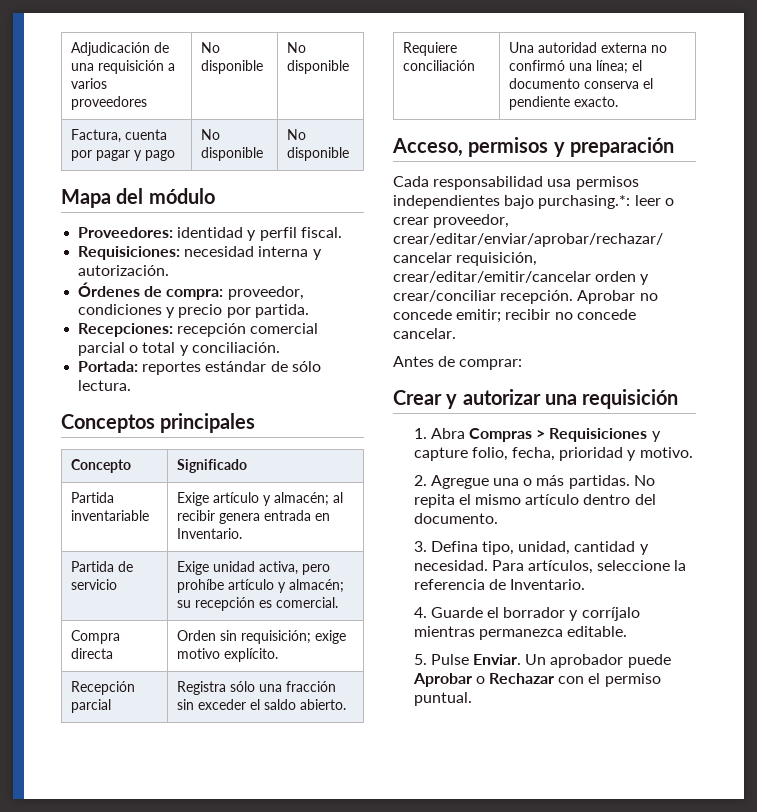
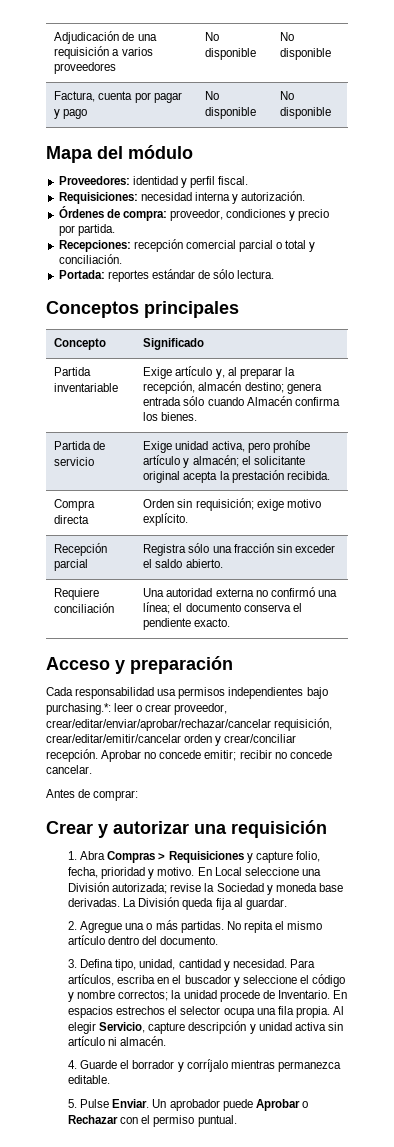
[262,492,343,506] [176,510,330,524] [176,528,242,539] y almacén; al recibir genera entrada en Inventario. -> [215,367,295,379] [143,381,322,394] [143,396,340,406] [143,412,198,421] y, al preparar la recepción, almacén destino; genera entrada sólo cuando Almacén confirma los bienes.
[176,597,338,611] su recepción es comercial. -> [241,456,305,465] [143,470,330,483] el solicitante original acepta la prestación recibida.
[392,137,549,157] Acceso, permisos -> [46,657,110,670] Acceso
(693, 452) none -> [197,867,321,876] [68,882,343,895] [68,897,287,910] En Local seleccione una División autorizada; revise la Sociedad y moneda base derivadas. La División queda fija al guardar.
[597,560,687,571] [413,579,585,590] seleccione la referencia de Inventario. -> [117,974,345,987] [68,990,347,1002] [68,1006,344,1018] [68,1021,343,1034] [68,1036,167,1046] escriba en el buscador y seleccione el código y nombre correctos; la unidad procede de Inventario. En espacios estrechos el selector ocupa una fila propia. Al elegir Servicio, capture descripción y unidad activa sin artículo ni almacén.

